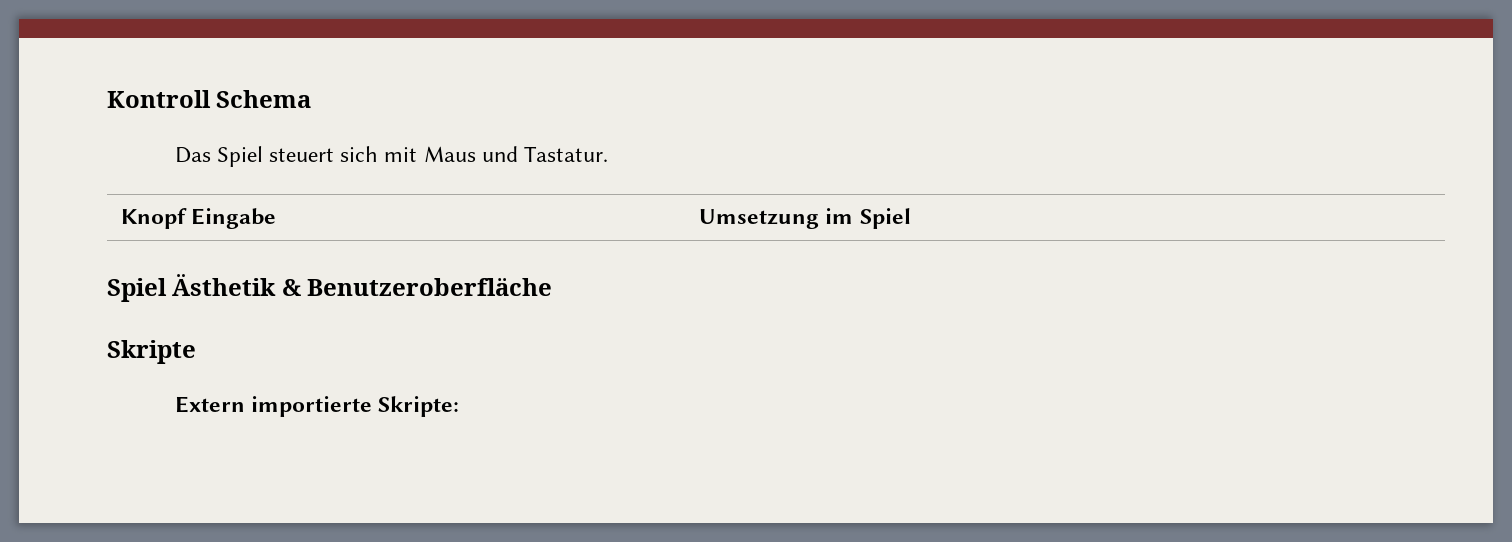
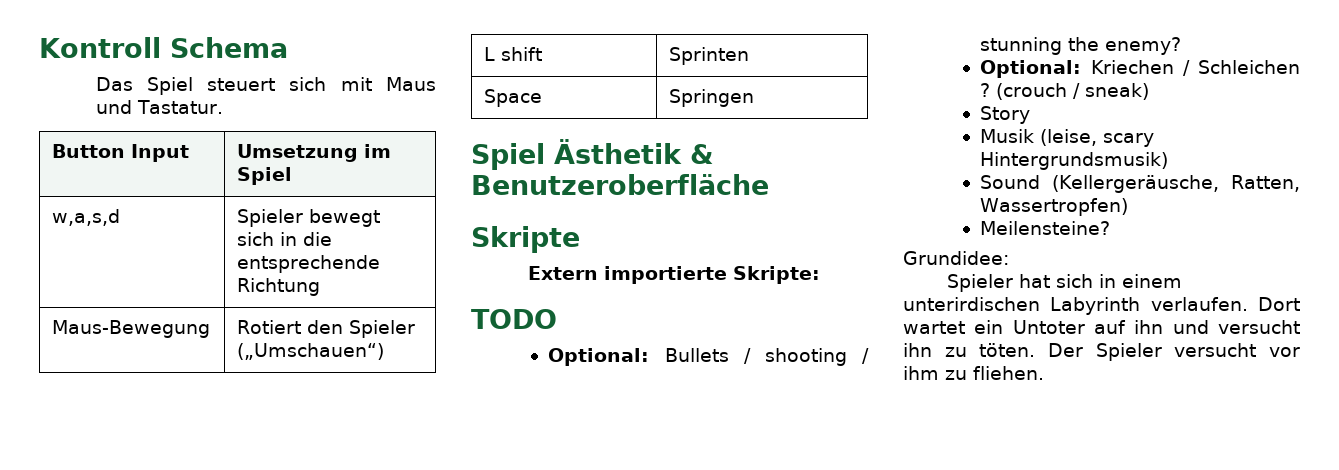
[121,208,277,229] Knopf Eingabe -> [52,144,190,162] Button Input
(911, 218) none -> [52,209,121,226] [237,209,381,227] [237,232,333,246] [237,255,381,273] [237,278,321,296] [52,320,211,338] [237,320,416,338] [237,343,385,360] [484,47,543,61] [669,47,750,65] [484,89,543,107] [669,89,755,107] // w,a,s,d | Spieler bewegt sich in die entsprechende Richtung // Maus-Bewegung | Rotiert den Spieler („Umschauen“) // L shift | Sprinten // Space | Springen
(460, 406) none -> [471,309,557,329] [548,348,869,366] [980,37,1182,55] [980,60,1300,78] [980,83,1150,100] [980,106,1031,124] [980,129,1155,147] [980,152,1169,170] [980,175,1300,193] [980,198,1129,216] [980,221,1111,235] [903,251,1009,265] [947,274,1183,292] [903,297,1300,315] [903,320,1300,334] [903,343,1300,361] [903,366,1044,380] // TODO // Optional: Bullets / shooting / stunning the enemy? // Optional: Kriechen / Schleichen ? (crouch / sneak) // Story // Musik (leise, scary Hintergrundsmusik) // Sound (Kellergeräusche, Ratten, Wassertropfen) // Meilensteine? // Grundidee: // Spieler hat sich in einem unterirdischen Labyrinth verlaufen. Dort wartet ein Untoter auf ihn und versucht ihn zu töten. Der Spieler versucht vor ihm zu fliehen.

